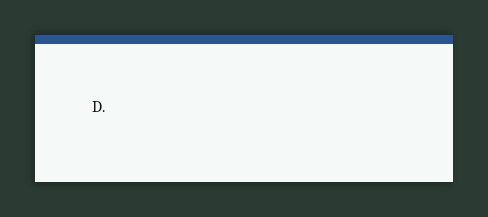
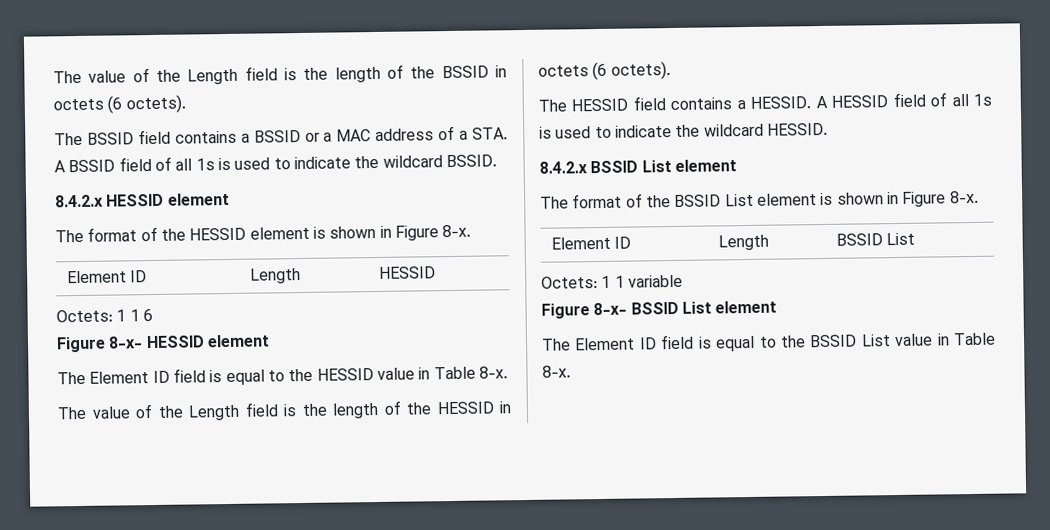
[92,101,105,112] D. -> [53,64,507,85] [53,94,186,114] [54,125,509,146] [54,154,497,173] [55,192,230,208] [55,224,472,243] [67,270,148,284] [250,268,302,284] [379,266,437,279] [56,309,153,323] [56,334,270,353] [57,366,508,386] [57,400,511,421] [538,61,671,81] [538,92,992,112] [539,122,828,139] [539,159,737,174] [540,190,979,209] [551,236,632,250] [718,234,770,251] [836,232,916,246] [541,274,683,289] [541,300,778,319] [541,332,996,352] [542,365,571,378] The value of the Length field is the length of the BSSID in octets (6 octets). // The BSSID field contains a BSSID or a MAC address of a STA. A BSSID field of all 1s is used to indicate the wildcard BSSID. // 8.4.2.x HESSID element // The format of the HESSID element is shown in Figure 8-x. // Element ID | Length | HESSID // Octets: 1 1 6 // Figure 8-x- HESSID element // The Element ID field is equal to the HESSID value in Table 8-x. // The value of the Length field is the length of the HESSID in octets (6 octets). // The HESSID field contains a HESSID. A HESSID field of all 1s is used to indicate the wildcard HESSID. // 8.4.2.x BSSID List element // The format of the BSSID List element is shown in Figure 8-x. // Element ID | Length | BSSID List // Octets: 1 1 variable // Figure 8-x- BSSID List element // The Element ID field is equal to the BSSID List value in Table 8-x.

